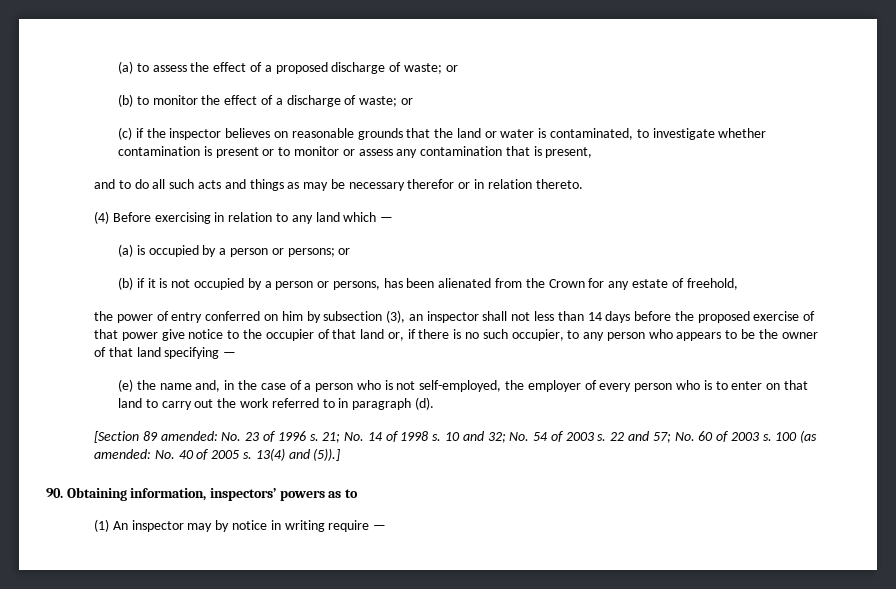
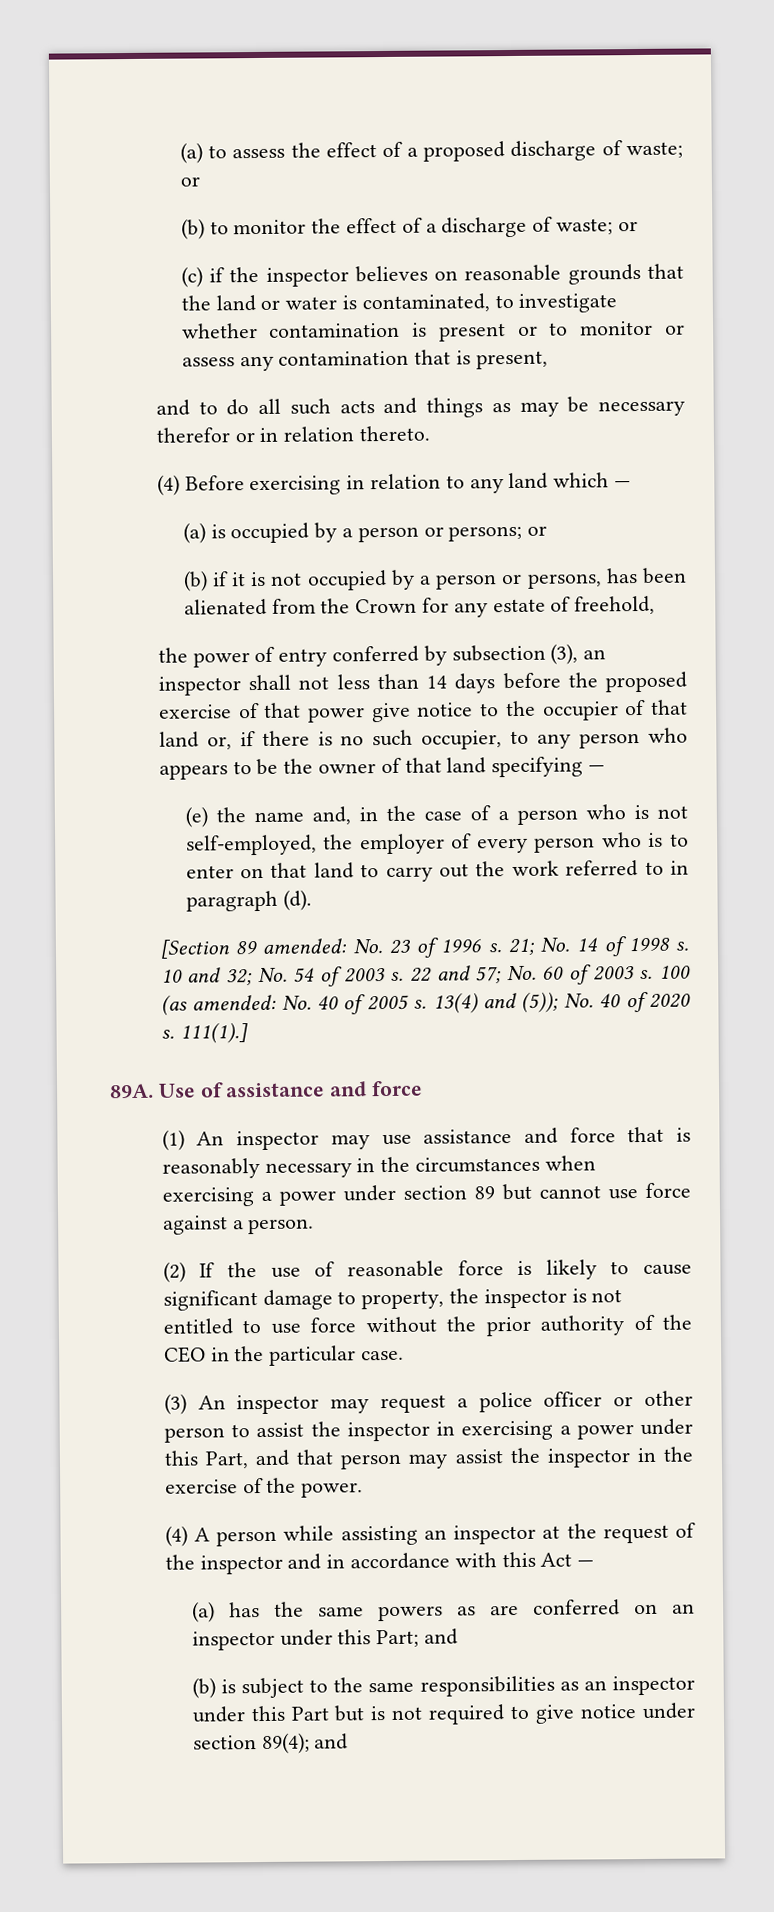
[263,311,303,321] on him -> (420, 654) none
[313,448,341,461] [46,487,358,501] [94,519,387,532] (5)).] // 90. Obtaining information, inspectors’ powers as to // (1) An inspector may by notice in writing require — -> [521,991,691,1013] [160,1022,248,1044] [109,1080,424,1099] [161,1126,691,1151] [161,1155,596,1179] [161,1182,691,1207] [162,1215,315,1235] [162,1259,693,1283] [162,1288,623,1311] [162,1314,692,1337] [163,1345,405,1366] [163,1390,694,1415] [163,1418,693,1443] [163,1446,694,1470] [164,1477,364,1498] [164,1522,696,1547] [164,1551,595,1575] [191,1599,696,1623] [191,1628,458,1651] [191,1675,695,1699] [191,1702,695,1725] [192,1732,349,1755] (5)); No. 40 of 2020 s. 111(1).] // 89A. Use of assistance and force // (1) An inspector may use assistance and force that is reasonably necessary in the circumstances when exercising a power under section 89 but cannot use force against a person. // (2) If the use of reasonable force is likely to cause significant damage to property, the inspector is not entitled to use force without the prior authority of the CEO in the particular case. // (3) An inspector may request a police officer or other person to assist the inspector in exercising a power under this Part, and that person may assist the inspector in the exercise of the power. // (4) A person while assisting an inspector at the request of the inspector and in accordance with this Act — // (a) has the same powers as are conferred on an inspector under this Part; and // (b) is subject to the same responsibilities as an inspector under this Part but is not required to give notice under section 89(4); and

